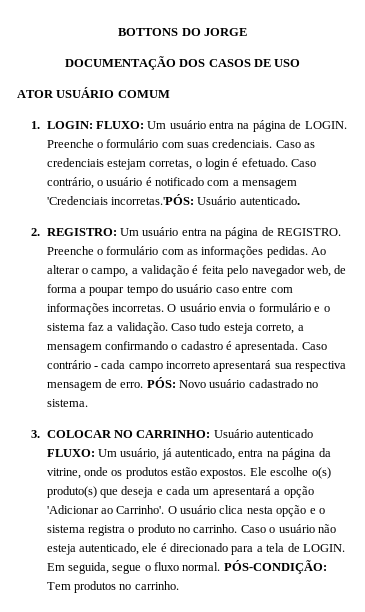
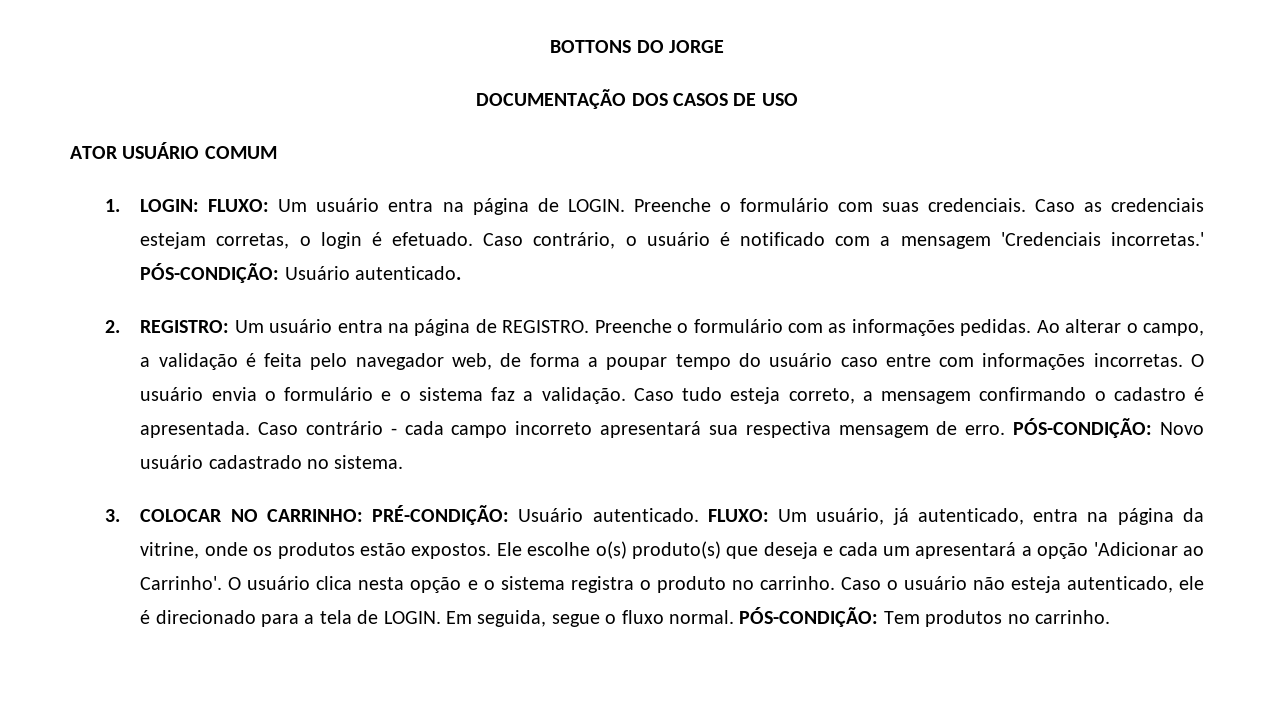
[110,194,194,205] incorretas.'PÓS: -> [1111,232,1204,246] [140,263,280,283] incorretas.' PÓS-CONDIÇÃO:
[146,377,176,388] PÓS: -> [1013,418,1153,438] PÓS-CONDIÇÃO:
[213,429,314,438] Usuário autenticado -> [372,505,699,525] PRÉ-CONDIÇÃO: Usuário autenticado.

